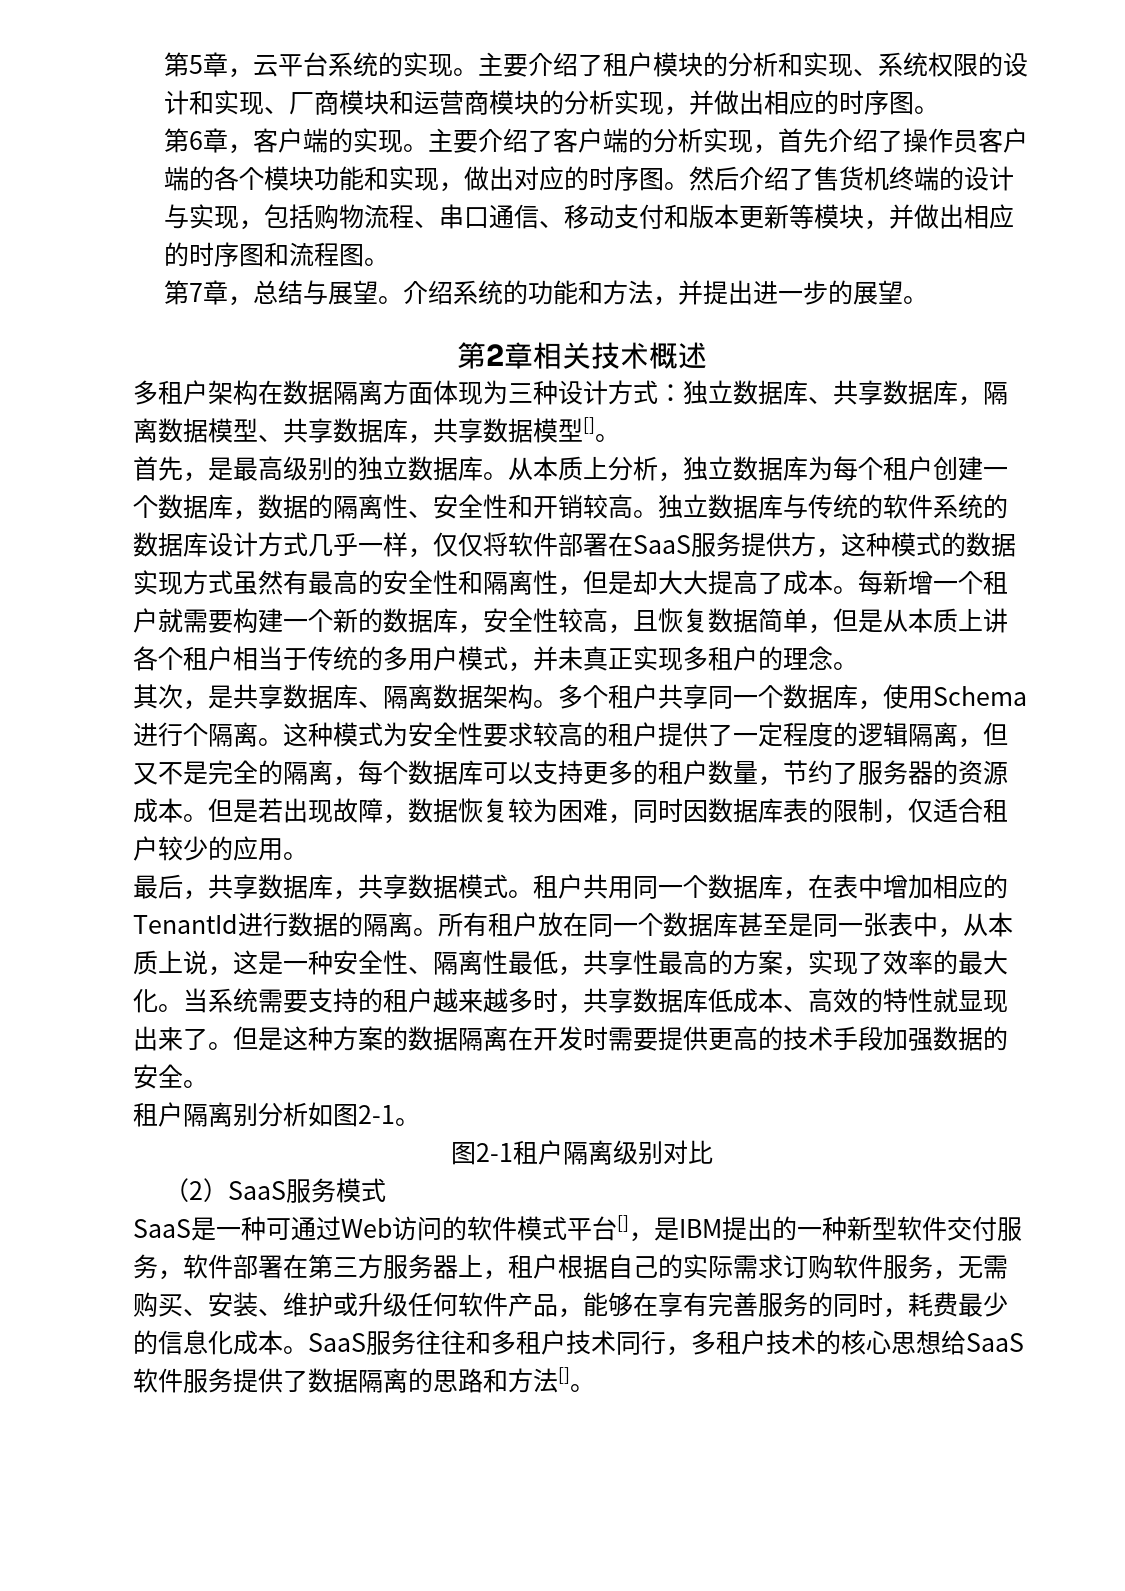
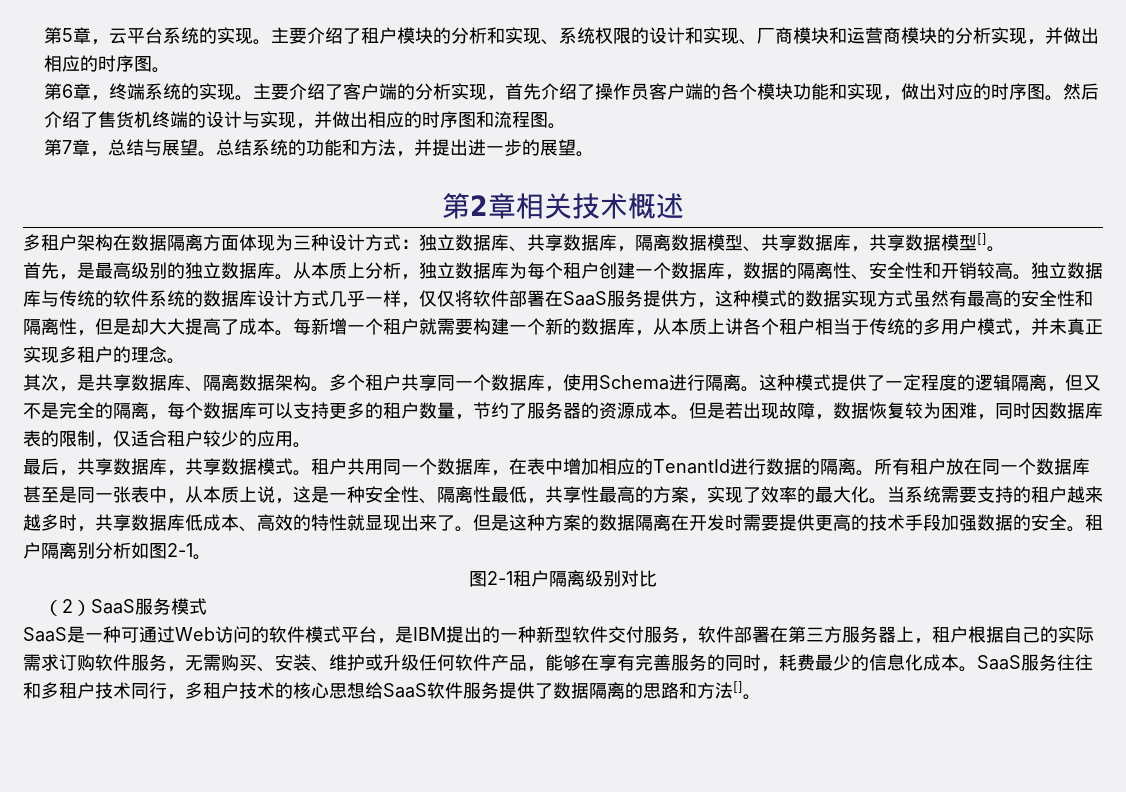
[253,128,329,153] 客户端 -> [108,83,181,100] 终端系统
[264,204,890,230] 包括购物流程、串口通信、移动支付和版本更新等模块， -> (314, 126) none
[403,280,454,305] 介绍 -> [215,139,252,156] 总结
[483,608,883,634] 安全性较高，且恢复数据简单，但是 -> (653, 333) none
[183,723,208,746] 个 -> (705, 382) none
[383,722,658,747] 为安全性要求较高的租户 -> (831, 382) none
(208, 1084) // -> (1085, 529) none
[617,1215,629,1232] [] -> (377, 634) none

